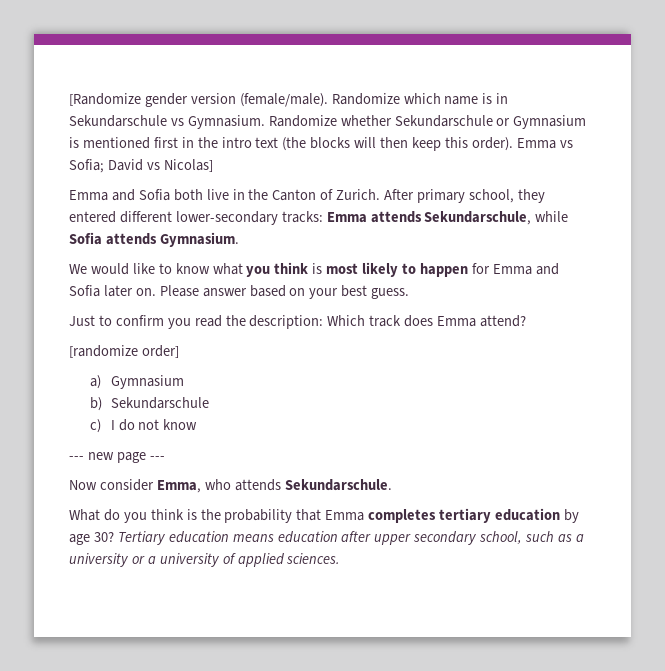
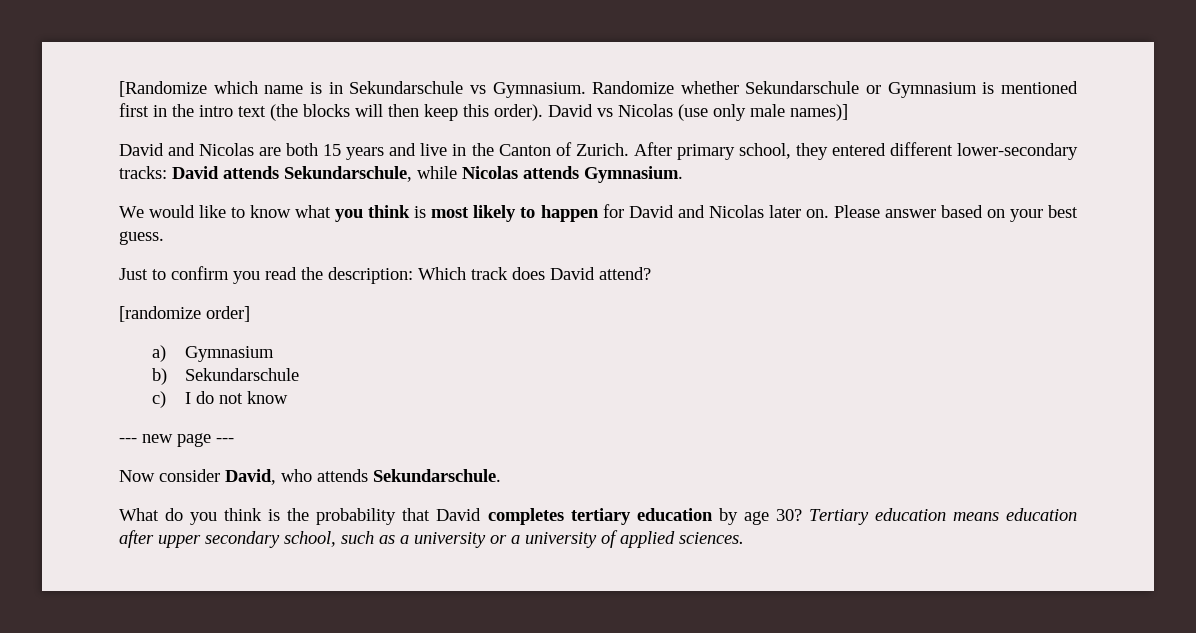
[144,93,400,107] gender version (female/male). Randomize -> (207, 89) none
[516,138,573,149] [69,159,213,173] [69,189,203,201] Emma vs Sofia; David vs Nicolas] // Emma and Sofia both -> [548,104,848,121] [119,143,417,160] David vs Nicolas (use only male names)] // David and Nicolas are both 15 years and
[326,212,367,223] Emma -> [172,166,219,179] David
[69,232,102,245] Sofia -> [462,166,518,179] Nicolas
[492,263,559,275] [69,285,100,297] Emma and Sofia -> [628,205,764,218] David and Nicolas
[437,316,477,327] Emma -> [550,267,595,280] David
[156,480,201,493] Emma, -> [225,469,276,485] David,
[325,510,365,521] Emma -> [436,508,482,521] David

